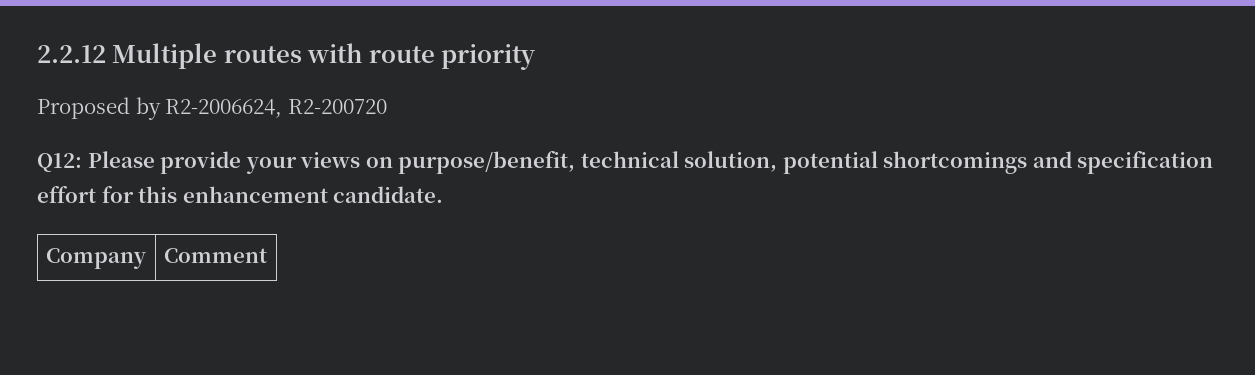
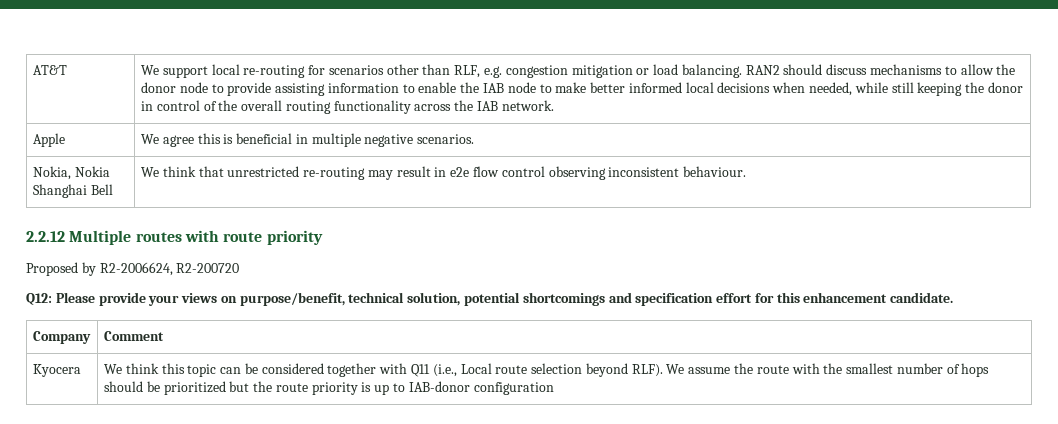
(37, 54) none -> [32,65,67,75] [140,64,1016,78] [140,82,1023,96] [140,100,554,114] [32,133,65,147] [140,133,475,147] [32,166,110,180] [32,184,113,198] [140,166,747,180] AT&T | We support local re-routing for scenarios other than RLF, e.g. congestion mitigation or load balancing. RAN2 should discuss mechanisms to allow the donor node to provide assisting information to enable the IAB node to make better informed local decisions when needed, while still keeping the donor in control of the overall routing functionality across the IAB network. // Apple | We agree this is beneficial in multiple negative scenarios. // Nokia, Nokia Shanghai Bell | We think that unrestricted re-routing may result in e2e flow control observing inconsistent behaviour. //
(267, 255) none -> [32,364,81,377] [103,363,990,377] [103,381,554,395] // Kyocera | We think this topic can be considered together with Q11 (i.e., Local route selection beyond RLF). We assume the route with the smallest number of hops should be prioritized but the route priority is up to IAB-donor configuration

